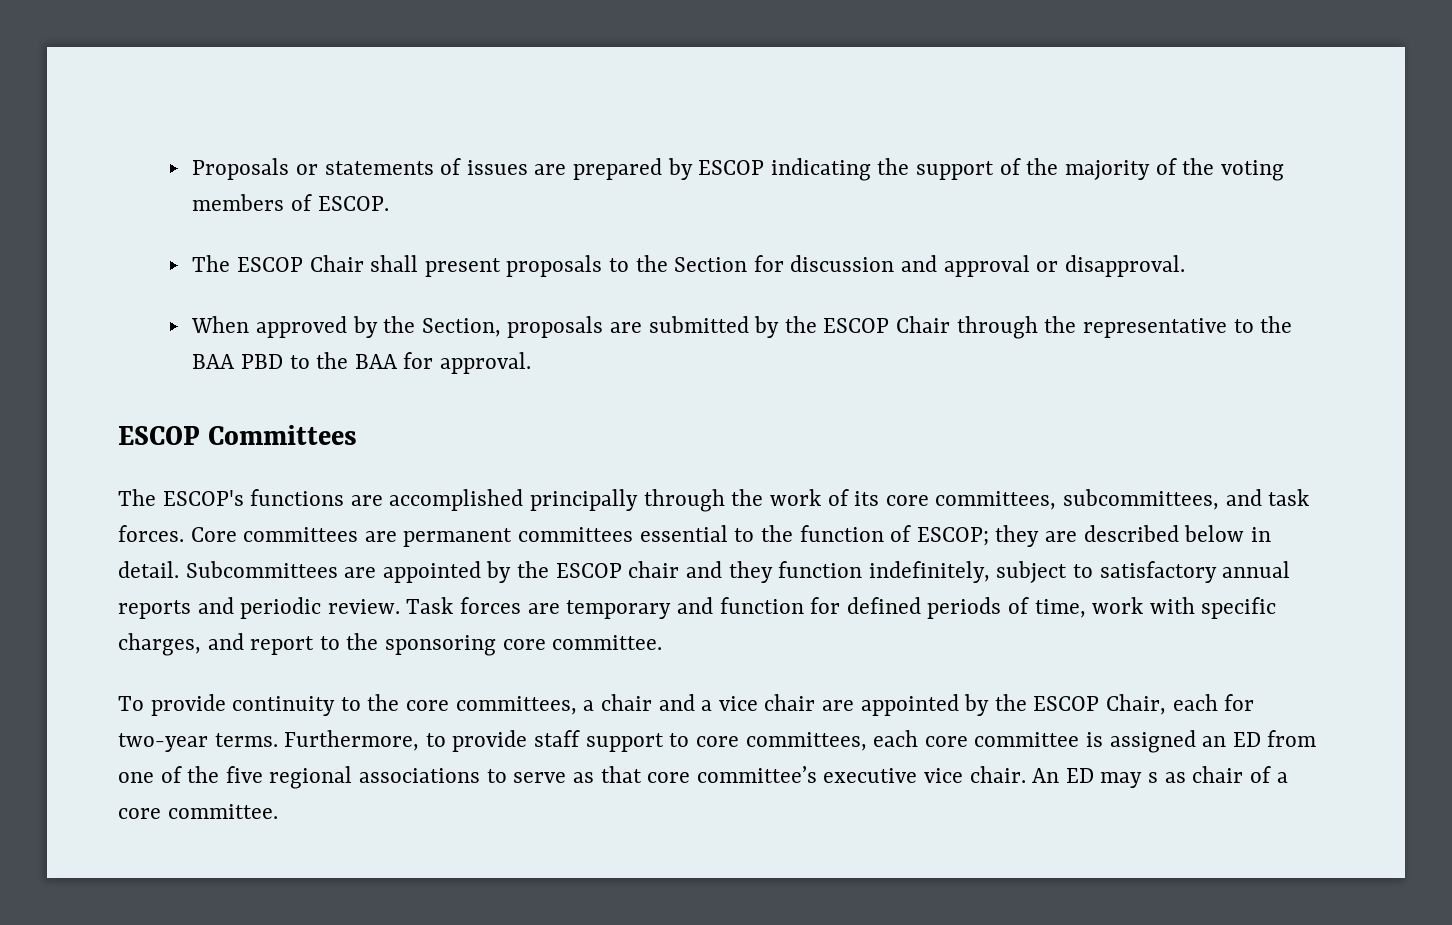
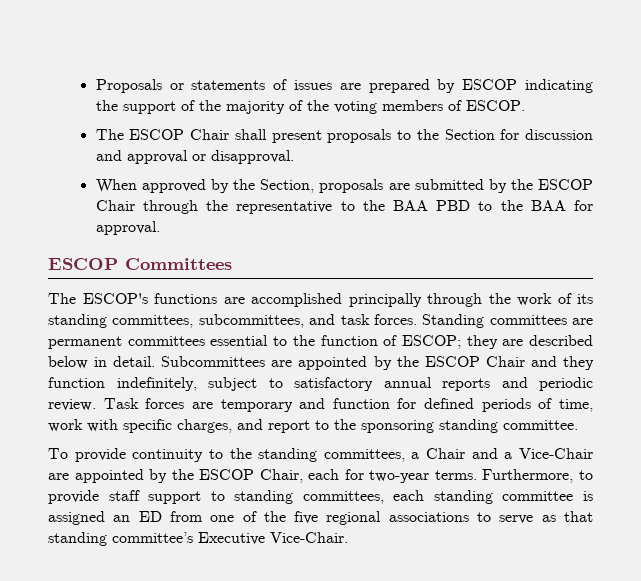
[885,495,929,506] core -> [48,314,107,328] standing
[190,527,237,542] Core -> [422,314,485,328] Standing
[628,561,680,578] chair -> [485,356,525,367] Chair
[502,639,546,650] core -> [439,419,498,433] standing
[406,700,450,711] core -> [258,448,318,462] standing
[600,694,652,711] chair -> [426,448,466,459] Chair
[718,694,816,711] vice chair -> [518,448,593,459] Vice-Chair
[695,736,739,747] core -> [234,490,294,504] standing
[924,736,968,747] core -> [433,490,493,504] standing
[647,766,1288,788] [118,804,278,819] core committee’s executive vice chair. An ED may s as chair of a core committee. -> [48,532,348,546] standing committee’s Executive Vice-Chair.

